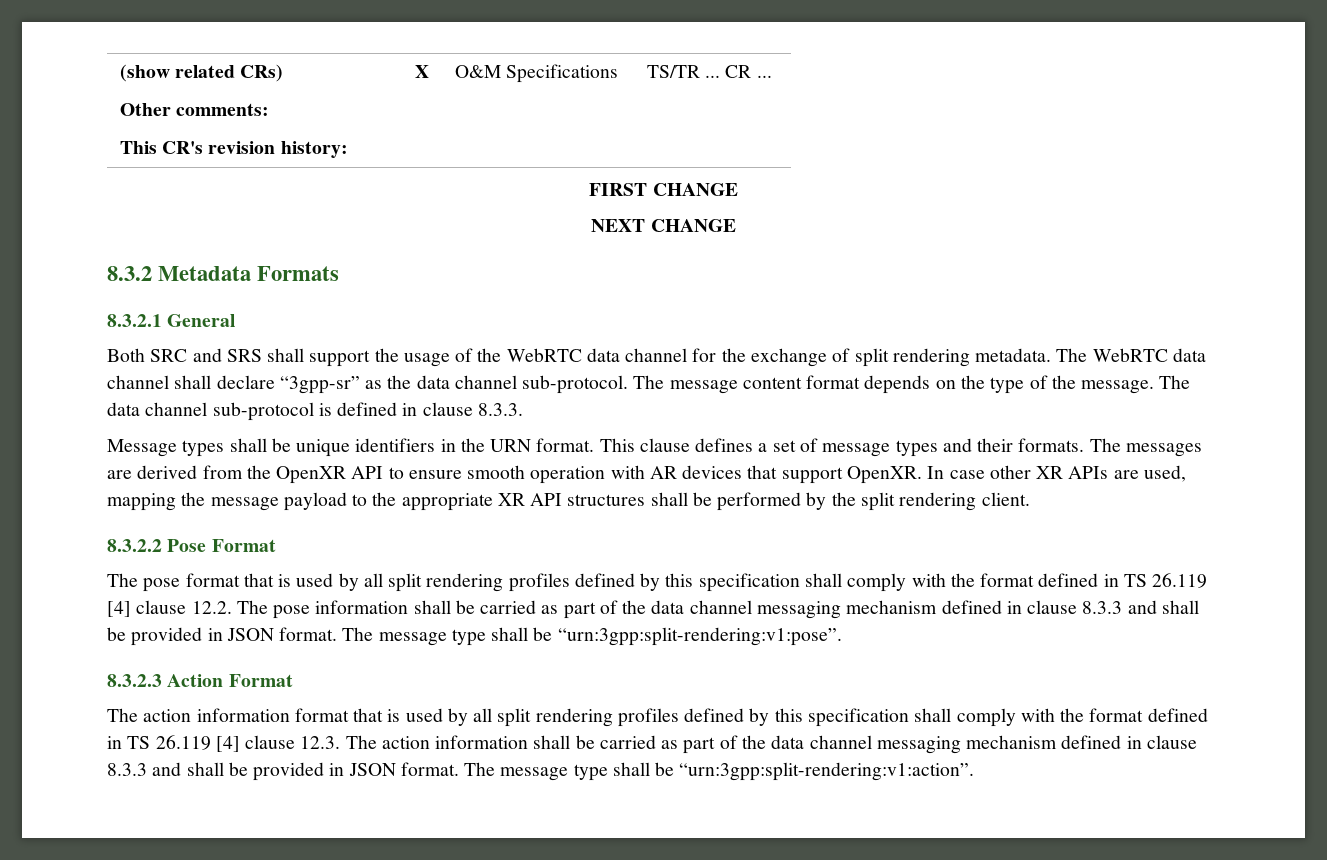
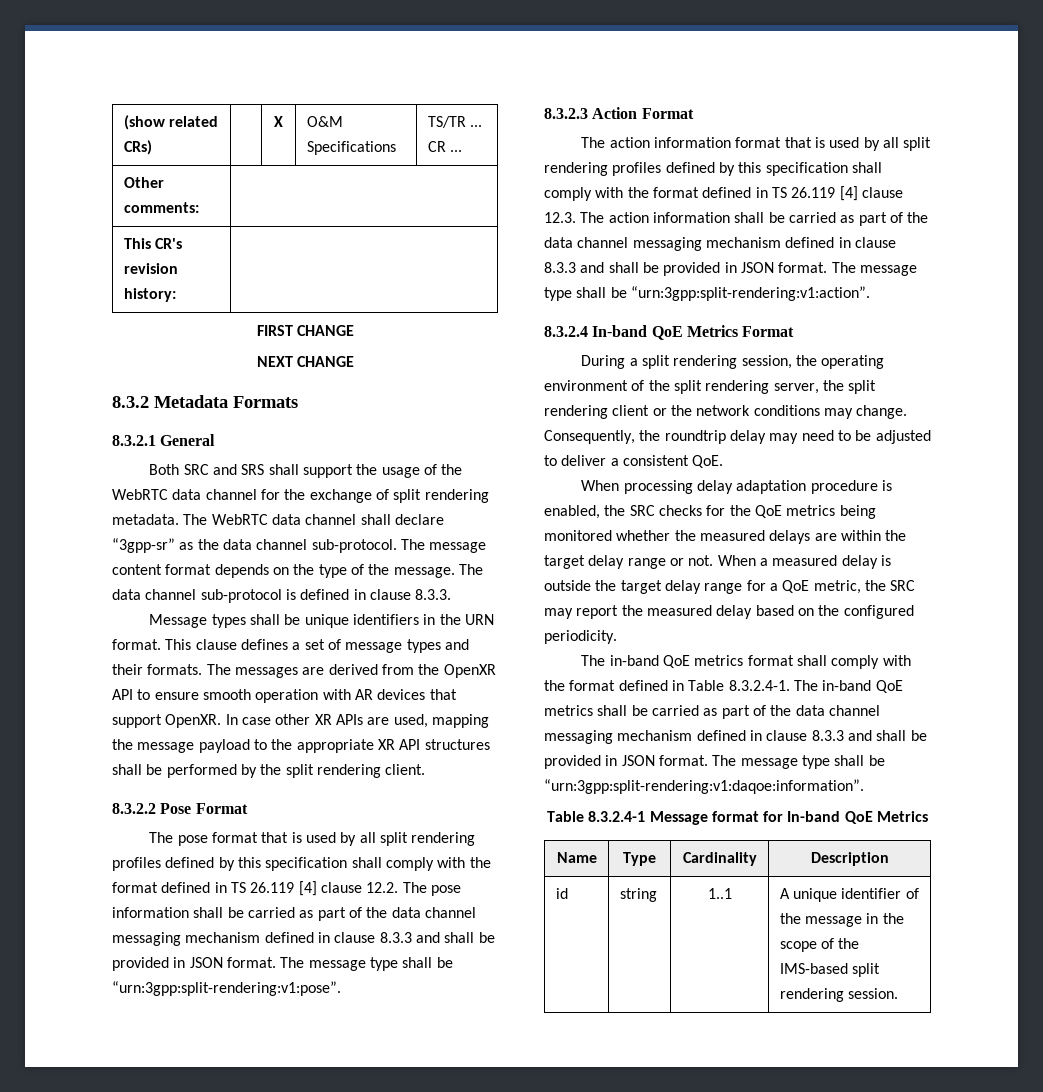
(975, 771) none -> [544,325,795,340] [581,355,885,369] [544,380,877,394] [544,405,908,419] [544,430,931,444] [544,455,724,468] [581,480,892,494] [544,505,876,519] [544,530,907,544] [544,555,891,569] [544,580,916,594] [544,605,914,619] [544,630,617,644] [581,655,911,669] [544,680,903,693] [544,705,880,719] [544,730,927,744] [544,755,885,769] [544,779,864,794] [546,811,929,825] [556,852,597,863] [623,852,656,866] [682,852,757,866] [810,852,889,866] [555,888,568,899] [619,888,657,902] [707,888,732,899] [779,888,919,902] [779,913,904,927] [779,938,860,952] [779,963,881,977] [779,988,899,1002] // 8.3.2.4 In-band QoE Metrics Format // During a split rendering session, the operating environment of the split rendering server, the split rendering client or the network conditions may change. Consequently, the roundtrip delay may need to be adjusted to deliver a consistent QoE. // When processing delay adaptation procedure is enabled, the SRC checks for the QoE metrics being monitored whether the measured delays are within the target delay range or not. When a measured delay is outside the target delay range for a QoE metric, the SRC may report the measured delay based on the configured periodicity. // The in-band QoE metrics format shall comply with the format defined in Table 8.3.2.4-1. The in-band QoE metrics shall be carried as part of the data channel messaging mechanism defined in clause 8.3.3 and shall be provided in JSON format. The message type shall be “urn:3gpp:split-rendering:v1:daqoe:information”. // Table 8.3.2.4-1 Message format for In-band QoE Metrics // Name | Type | Cardinality | Description // id | string | 1..1 | A unique identifier of the message in the scope of the IMS-based split rendering session.

